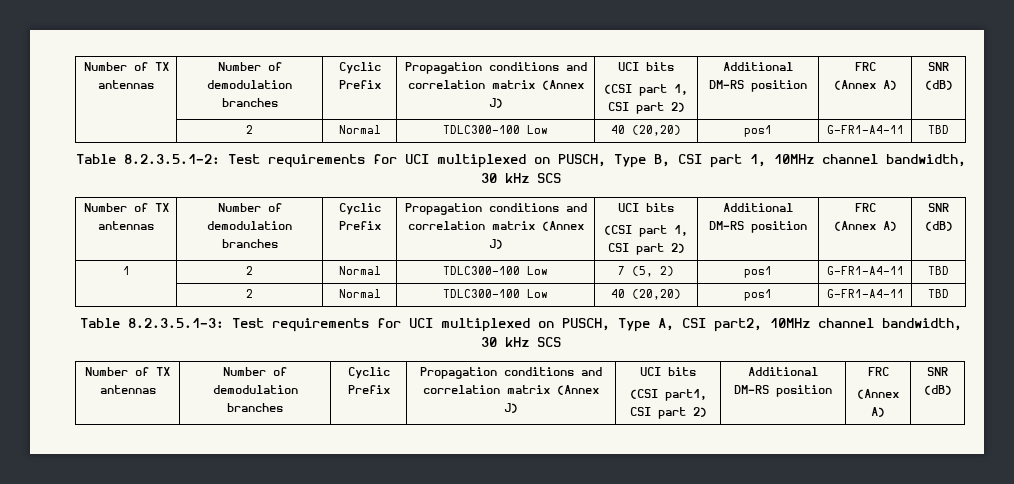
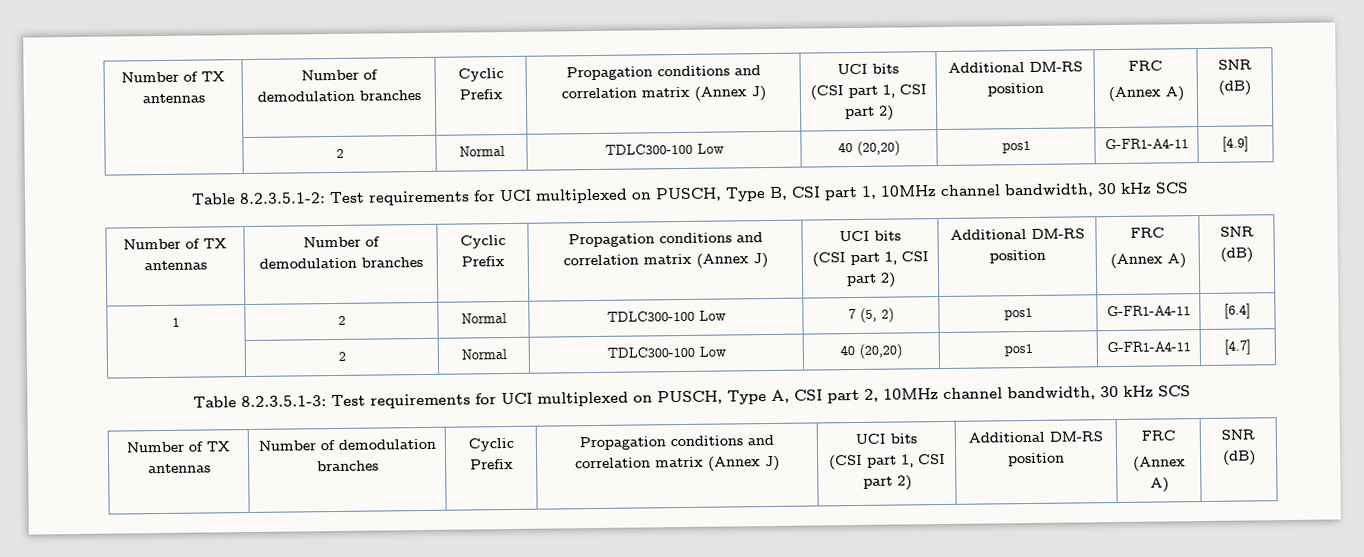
[928,125,949,134] TBD -> [1222,136,1249,152] [4.9]
[928,266,949,275] [245,289,253,298] [338,289,381,298] [443,289,548,298] [611,289,681,300] [744,289,772,301] [826,289,904,298] [928,289,949,298] TBD // | 2 | Normal | TDLC300-100 Low | 40 (20,20) | pos1 | G-FR1-A4-11 | TBD -> [1224,303,1251,319] [337,351,346,361] [460,349,507,360] [606,346,726,358] [840,343,902,359] [1003,343,1033,357] [1106,341,1191,353] [1224,339,1251,355] [6.4] // | 2 | Normal | TDLC300-100 Low | 40 (20,20) | pos1 | G-FR1-A4-11 | [4.7]
[713,318,762,332] part2, -> [827,388,879,404] part 2,
[664,389,707,401] part1, -> [866,454,914,468] part 1,

